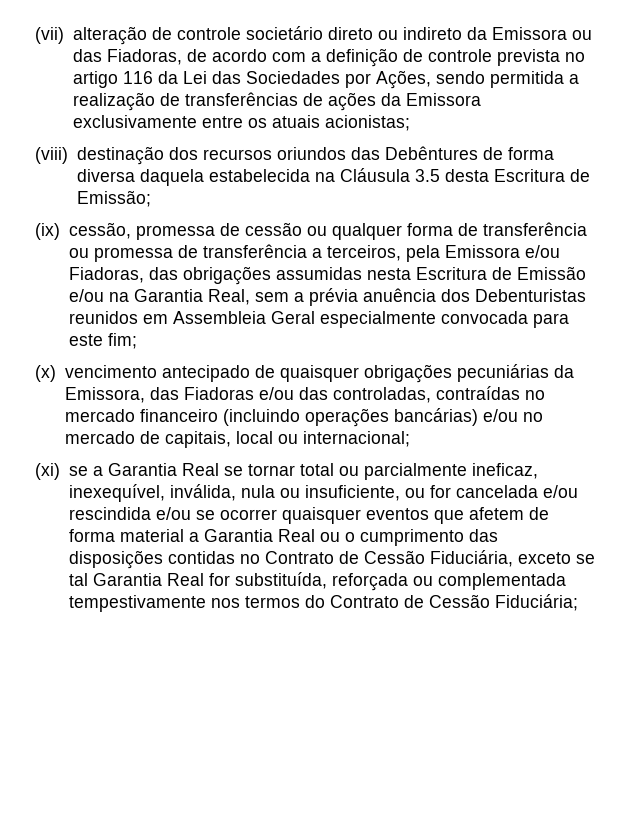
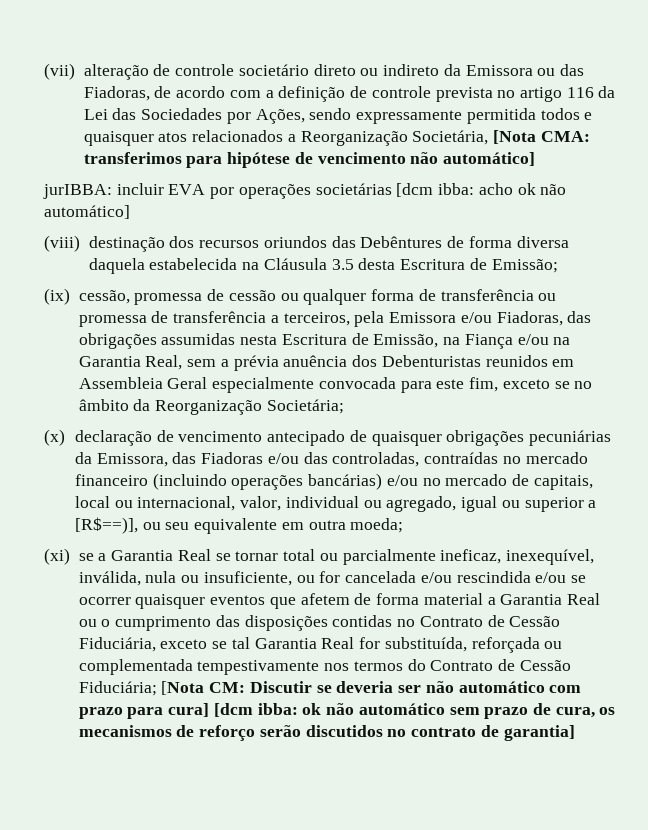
[489,71,579,88] [72,92,481,111] [72,115,410,131] permitida a realização de transferências de ações da Emissora exclusivamente entre os atuais acionistas; -> [356,108,593,124] [83,130,590,146] [83,152,536,168] [43,183,567,199] [44,205,130,219] expressamente permitida todos e quaisquer atos relacionados a Reorganização Societária, [Nota CMA: transferimos para hipótese de vencimento não automático] // jurIBBA: incluir EVA por operações societárias [dcm ibba: acho ok não automático]
[516,266,586,280] Emissão -> [373,334,513,349] Emissão, na Fiança
[107,333,137,349] fim; -> [469,377,593,392] [78,399,344,415] fim, exceto se no âmbito da Reorganização Societária;
(56, 373) none -> [75,430,174,446] declaração de
[302,431,410,447] internacional; -> [137,496,597,512] [75,517,404,534] internacional, valor, individual ou agregado, igual ou superior a [R$==)], ou seu equivalente em outra moeda;
(578, 602) none -> [161,681,582,695] [78,703,616,719] [78,725,575,741] [Nota CM: Discutir se deveria ser não automático com prazo para cura] [dcm ibba: ok não automático sem prazo de cura, os mecanismos de reforço serão discutidos no contrato de garantia]

